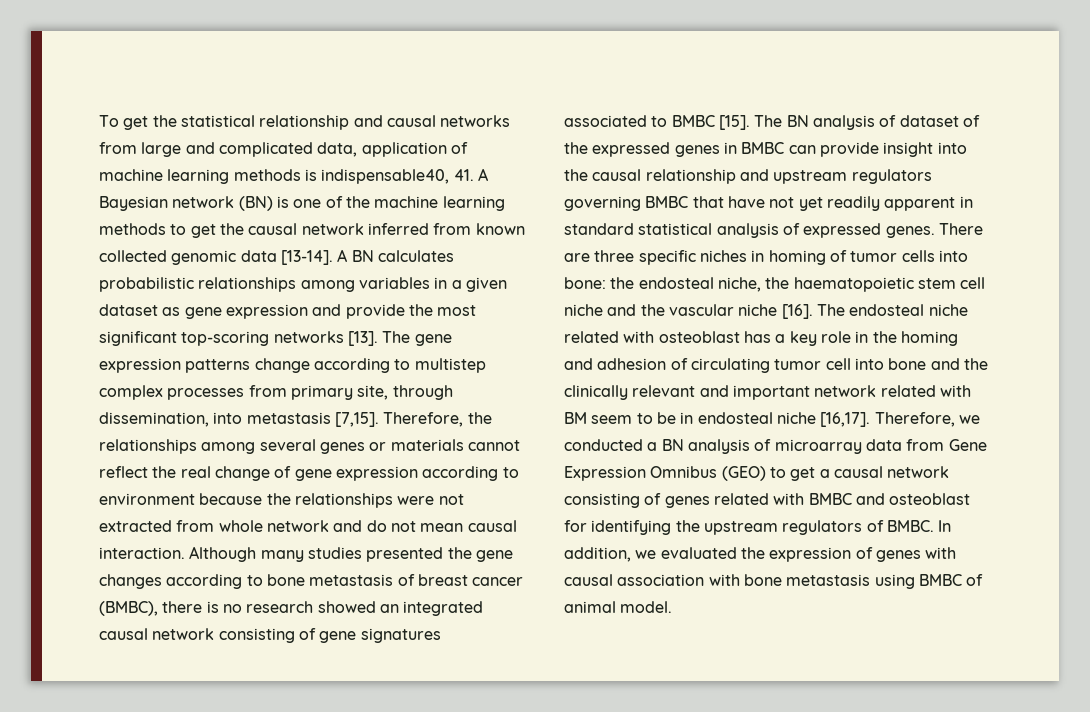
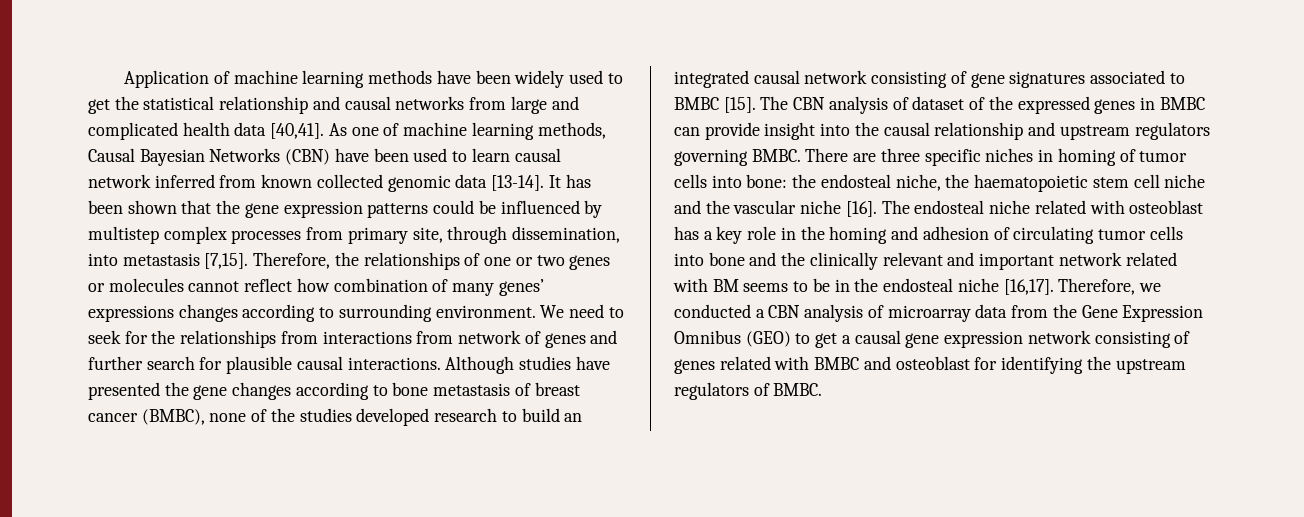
[99,115,119,127] To -> [124,70,623,88] Application of machine learning methods have been widely used to
[317,142,468,157] [99,168,488,184] [99,196,505,211] [99,223,244,238] data, application of machine learning methods is indispensable40, 41. A Bayesian network (BN) is one of the machine learning methods to get the -> [182,122,606,140] [88,148,510,166] health data [40,41]. As one of machine learning methods, Causal Bayesian Networks (CBN) have been used to learn
[337,249,454,262] [99,277,507,292] [99,304,477,319] [99,331,452,346] [99,358,411,373] A BN calculates probabilistic relationships among variables in a given dataset as gene expression and provide the most significant top-scoring networks [13]. The gene expression patterns change according to -> [548,174,591,188] [88,200,603,218] It has been shown that the gene expression patterns could be influenced by
[201,439,316,454] among several -> [464,253,565,266] of one or two
[390,439,464,451] materials -> [108,278,184,292] molecules
[152,466,519,481] [99,493,464,508] [99,520,517,532] [99,546,362,562] the real change of gene expression according to environment because the relationships were not extracted from whole network and do not mean causal interaction. Although many studies -> [296,278,544,296] [88,304,624,322] [88,330,618,348] [88,356,610,374] how combination of many genes’ expressions changes according to surrounding environment. We need to seek for the relationships from interactions from network of genes and further search for plausible causal interactions. Although studies have
[162,601,376,613] there is no research showed -> [209,408,560,426] none of the studies developed research to build
[786,115,809,127] BN -> [793,97,826,110] CBN
[645,196,973,211] [564,223,935,238] BMBC that have not yet readily apparent in standard statistical analysis of expressed genes. -> [751,149,801,162] BMBC.
[825,358,851,370] cell -> [1149,226,1183,240] cells
[591,415,633,424] seem -> [743,283,789,292] seems
(694, 418) none -> [854,278,879,292] the
[661,439,684,451] BN -> [768,305,801,318] CBN
(945, 445) none -> [1052,304,1077,318] the
(883, 472) none -> [905,331,1024,348] gene expression
[938,520,952,532] [564,547,957,562] [564,574,984,589] [564,601,673,613] In addition, we evaluated the expression of genes with causal association with bone metastasis using BMBC of animal model. -> (823, 389) none

